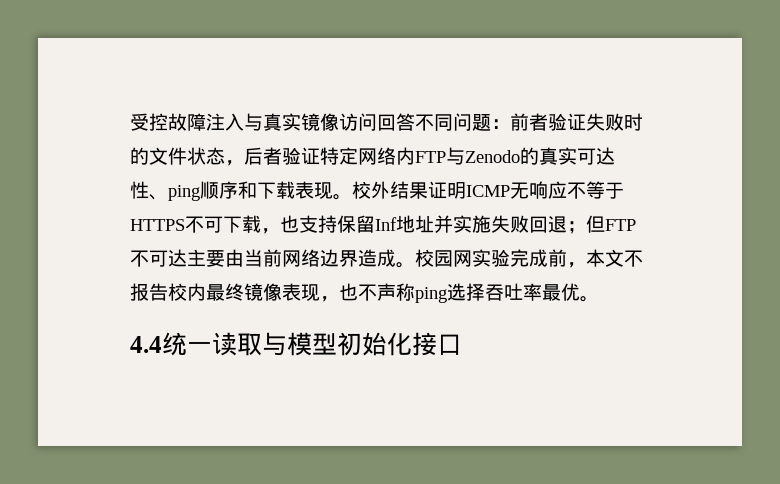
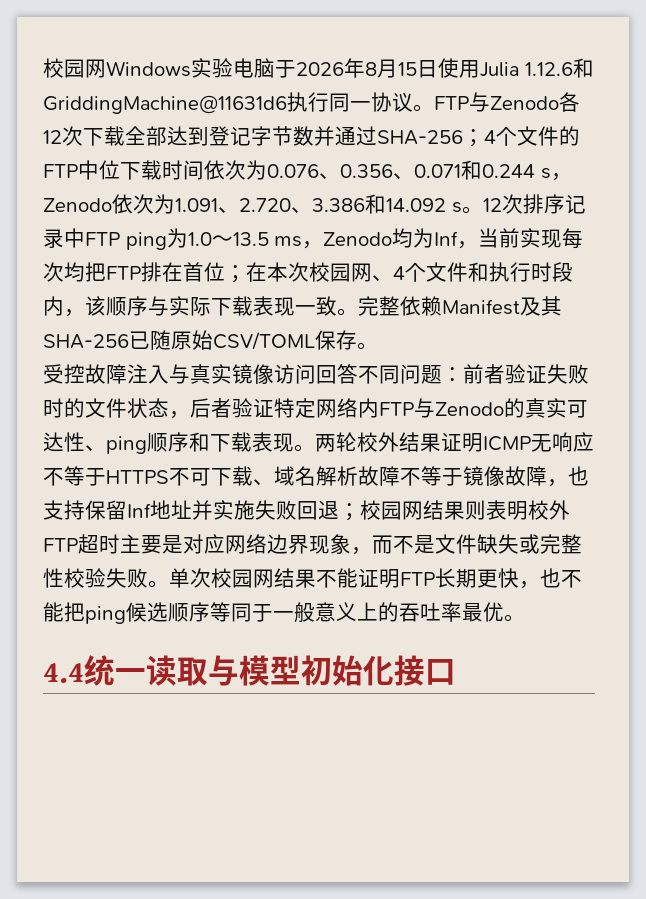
(130, 122) none -> [43,58,594,78] [43,92,580,114] [43,126,580,147] [43,160,572,181] [43,194,586,214] [43,228,584,250] [43,262,573,283] [43,296,562,317] [43,330,378,350] 校园网Windows实验电脑于2026年8月15日使用Julia 1.12.6和GriddingMachine@11631d6执行同一协议。FTP与Zenodo各12次下载全部达到登记字节数并通过SHA-256；4个文件的FTP中位下载时间依次为0.076、0.356、0.071和0.244 s，Zenodo依次为1.091、2.720、3.386和14.092 s。12次排序记录中FTP ping为1.0～13.5 ms，Zenodo均为Inf，当前实现每次均把FTP排在首位；在本次校园网、4个文件和执行时段内，该顺序与实际下载表现一致。完整依赖Manifest及其SHA-256已随原始CSV/TOML保存。 //
(352, 197) none -> [315,432,357,452] 两轮
(261, 224) none -> [253,466,547,486] 、域名解析故障不等于镜像故障
[586,215,636,233] [130,249,643,268] [130,283,485,303] 但FTP不可达主要由当前网络边界造成。校园网实验完成前，本文不报告校内最终镜像表现，也不声称ping选择 -> [360,500,570,520] [43,534,582,555] [43,568,582,589] [43,602,399,624] 校园网结果则表明校外FTP超时主要是对应网络边界现象，而不是文件缺失或完整性校验失败。单次校园网结果不能证明FTP长期更快，也不能把ping候选顺序等同于一般意义上的

